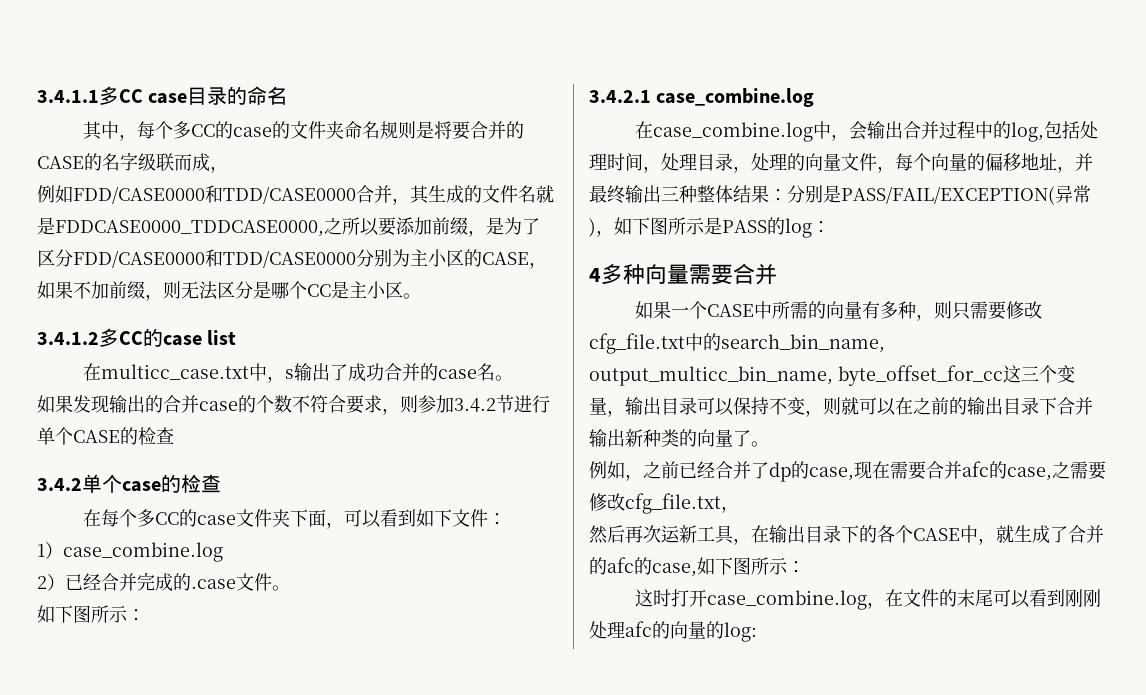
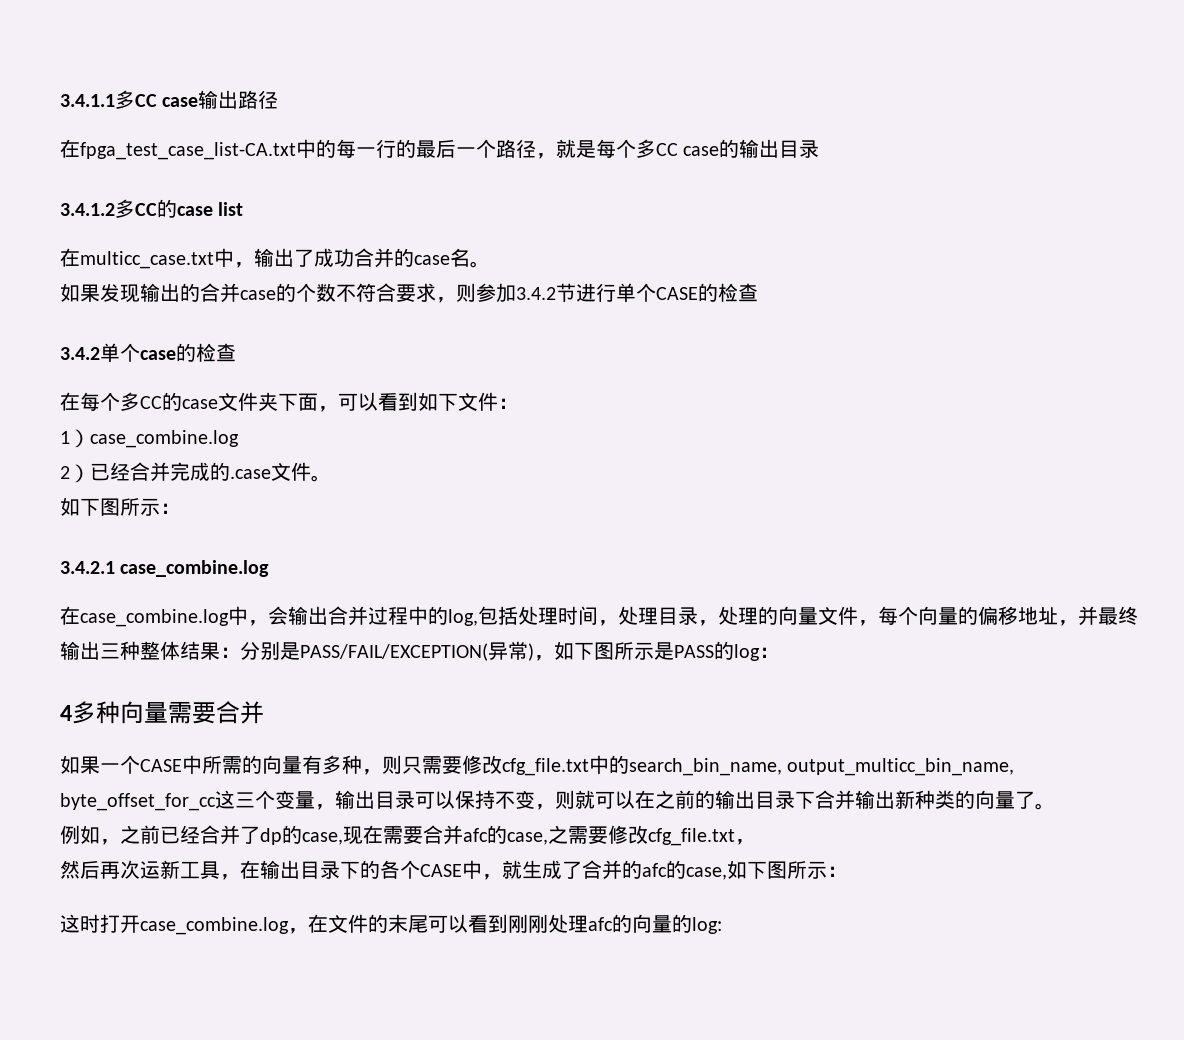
[187,86,288,105] [83,121,525,141] [37,152,228,173] [37,185,554,205] [37,217,540,237] [37,249,547,269] [37,281,421,301] 目录的命名 // 其中，每个多CC的case的文件夹命名规则是将要合并的CASE的名字级联而成， // 例如FDD/CASE0000和TDD/CASE0000合并，其生成的文件名就是FDDCASE0000_TDDCASE0000,之所以要添加前缀，是为了区分FDD/CASE0000和TDD/CASE0000分别为主小区的CASE，如果不加前缀，则无法区分是哪个CC是主小区。 -> [198,90,279,109] [60,139,820,160] 输出路径 // 在fpga_test_case_list-CA.txt中的每一行的最后一个路径，就是每个多CC case的输出目录
[285,369,295,379] s -> (254, 265) none

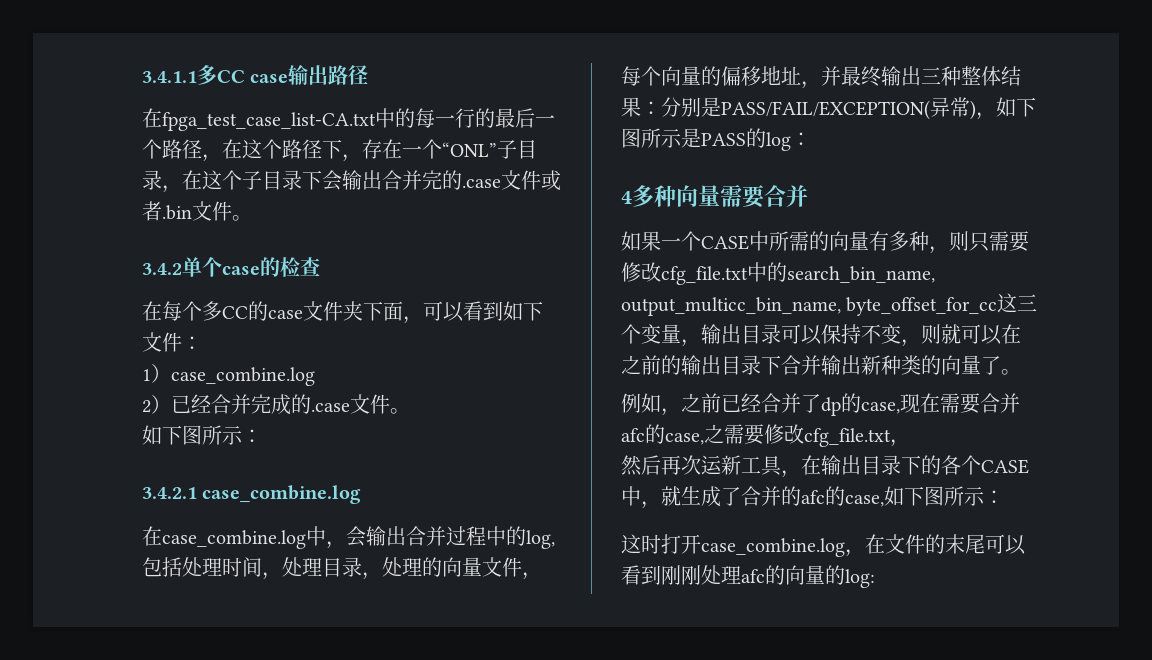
[556,139,820,158] [60,199,244,218] [60,248,490,269] [60,283,758,303] 就是每个多CC case的输出目录 // 3.4.1.2多CC的case list // 在multicc_case.txt中，输出了成功合并的case名。 // 如果发现输出的合并case的个数不符合要求，则参加3.4.2节进行单个CASE的检查 -> [222,139,537,162] [142,170,561,193] [142,201,252,221] 在这个路径下，存在一个“ONL”子目录，在这个子目录下会输出合并完的.case文件或者.bin文件。

